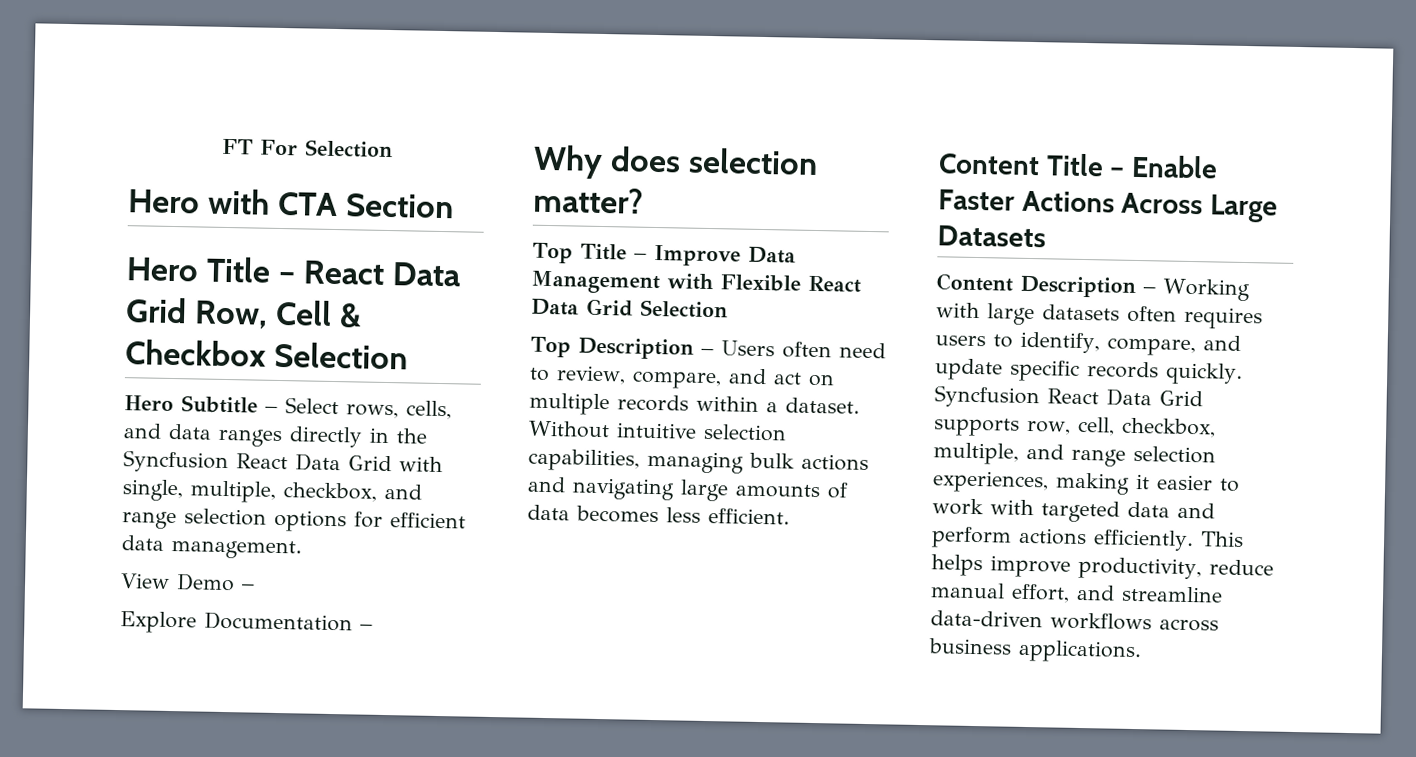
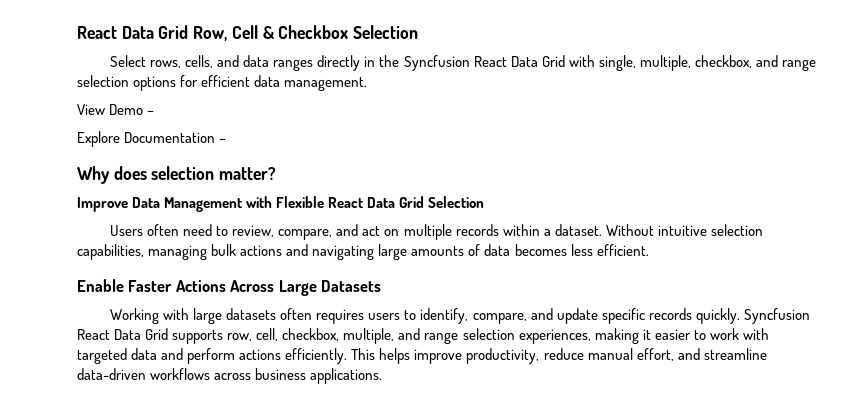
[222,138,393,159] [128,188,454,219] [126,256,295,284] FT For Selection // Hero with CTA Section // Hero Title – -> (77, 32) none
[124,395,278,414] Hero Subtitle – -> (419, 32) none
[532,242,647,264] Top Title – -> (277, 173) none
[530,336,714,360] Top Description – -> (485, 202) none
[938,153,1126,177] Content Title – -> (649, 250) none
[936,273,1156,298] Content Description – -> (382, 286) none

